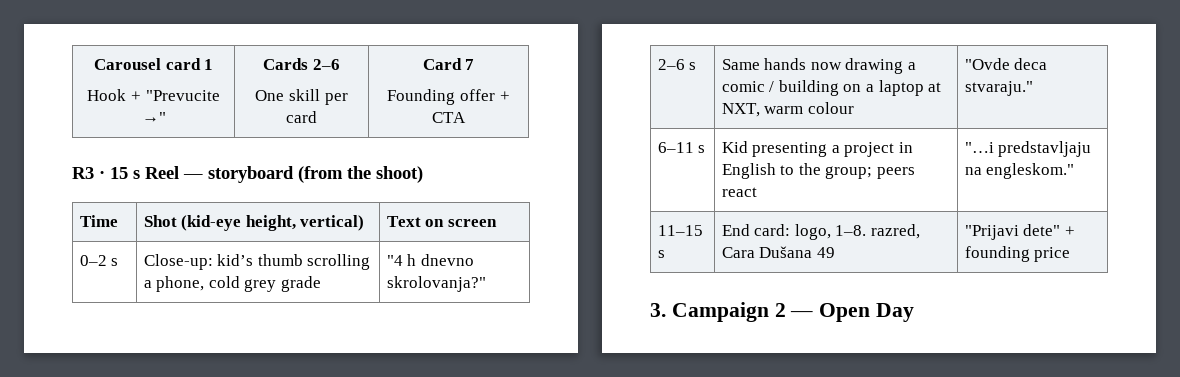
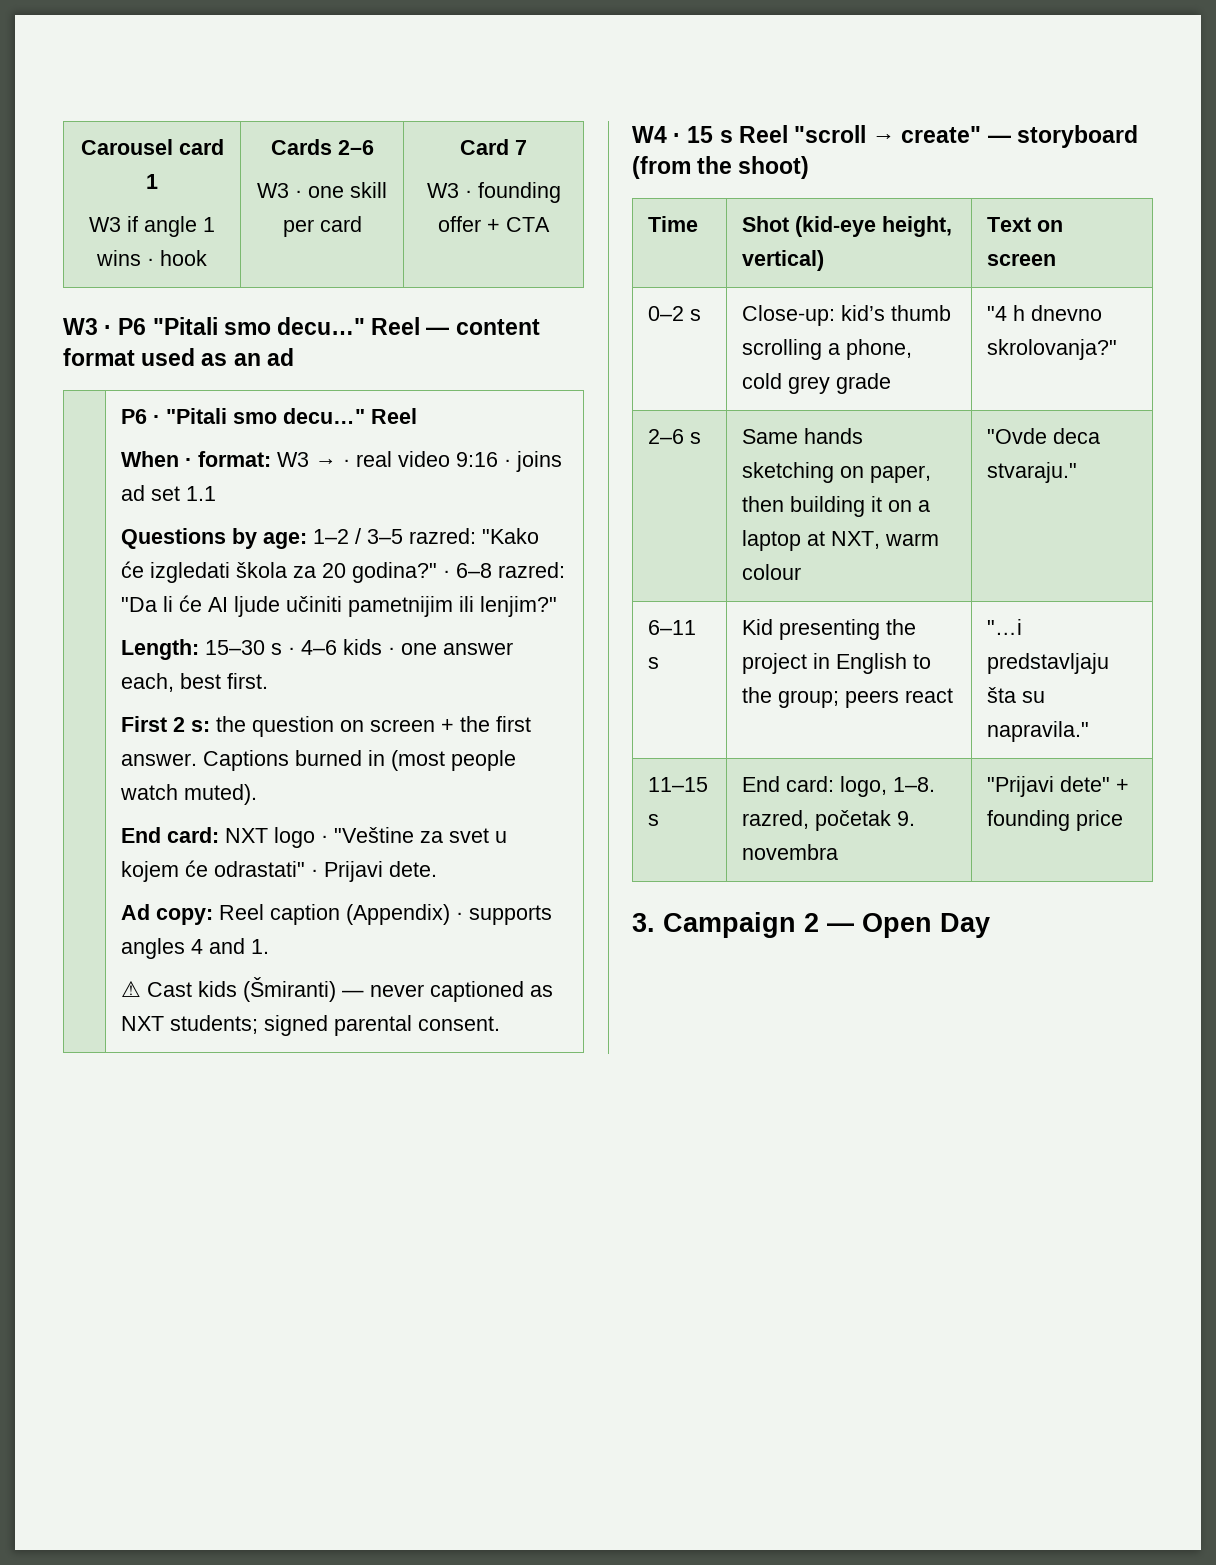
[87,89,220,101] [141,112,166,123] Hook + "Prevucite →" -> [89,216,215,237] [96,250,207,266] W3 if angle 1 wins · hook
[255,90,285,101] One -> [257,183,344,198] W3 · one
[387,89,456,105] Founding -> [426,182,561,203] W3 · founding
[72,167,94,179] R3 -> [63,317,540,335] [63,348,294,366] [121,408,418,424] [121,451,563,472] [121,485,217,501] [121,528,540,549] [121,561,566,583] [121,595,558,617] [121,639,514,660] [121,673,269,692] [121,716,532,737] [121,750,517,771] [120,784,258,805] [121,827,508,848] [121,860,438,882] [121,904,553,925] [121,938,270,959] [121,977,554,1002] [121,1015,501,1036] [632,126,667,143] W3 · P6 "Pitali smo decu…" Reel — content format used as an ad // | P6 · "Pitali smo decu…" Reel // When · format: W3 → · real video 9:16 · joins ad set 1.1 // Questions by age: 1–2 / 3–5 razred: "Kako će izgledati škola za 20 godina?" · 6–8 razred: "Da li će AI ljude učiniti pametnijim ili lenjim?" // Length: 15–30 s · 4–6 kids · one answer each, best first. // First 2 s: the question on screen + the first answer. Captions burned in (most people watch muted). // End card: NXT logo · "Veštine za svet u kojem će odrastati" · Prijavi dete. // Ad copy: Reel caption (Appendix) · supports angles 4 and 1. // ⚠ Cast kids (Šmiranti) — never captioned as NXT students; signed parental consent. // W4
(179, 172) none -> [794,125,982,143] "scroll → create"
[810,58,917,74] [721,80,839,96] now drawing a comic / building -> [742,462,932,483] [742,496,883,517] sketching on paper, then building it
[831,145,840,153] a -> [886,619,917,635] the
[964,163,1075,179] na engleskom." -> [987,687,1046,703] [987,721,1090,742] šta su napravila."
[721,246,835,258] Cara Dušana 49 -> [815,810,916,831] [742,844,839,860] početak 9. novembra

